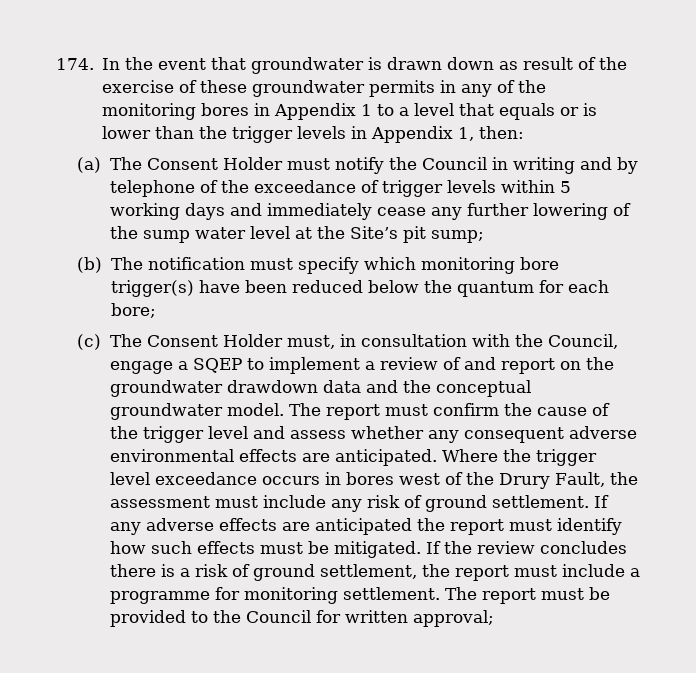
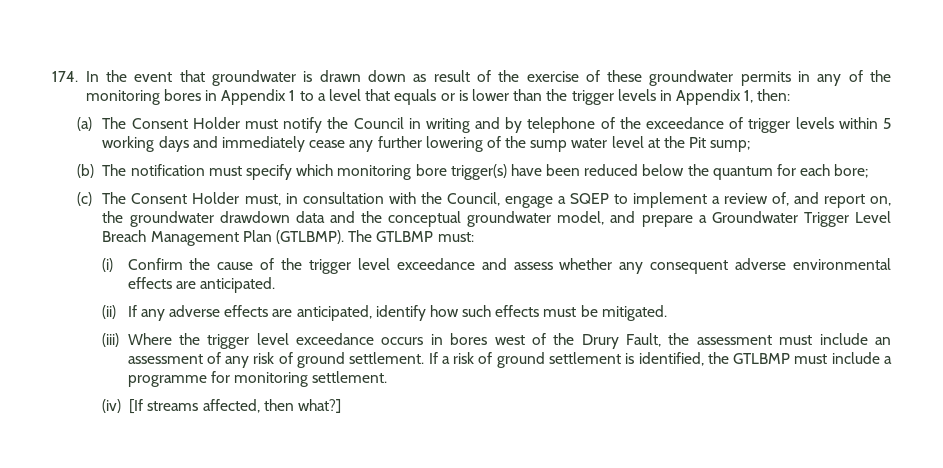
[349,226,426,243] Site’s pit -> [689,137,707,148] Pit
[442,357,461,370] of -> [771,192,789,206] of,
[559,361,581,370] on -> [869,196,891,206] on,
[226,403,499,420] model. The report must confirm -> [557,211,891,227] [102,230,474,246] [102,258,183,272] model, and prepare a Groundwater Trigger Level Breach Management Plan (GTLBMP). The GTLBMP must: // (i) Confirm
(248, 432) none -> [396,258,475,270] exceedance
(437, 457) none -> [102,305,667,321] [102,333,120,347] // (ii) If any adverse effects are anticipated, identify how such effects must be mitigated. // (iii)
(326, 501) none -> [874,337,891,345] [127,352,221,364] an assessment of
[109,518,622,535] [109,541,627,558] [109,564,509,581] any adverse effects are anticipated the report must identify how such effects must be mitigated. If the review concludes there is a risk of ground settlement, the report -> [441,352,791,368] a risk of ground settlement is identified, the GTLBMP
[444,587,610,604] [109,610,494,627] The report must be provided to the Council for written approval; -> [102,399,341,414] // (iv) [If streams affected, then what?]

